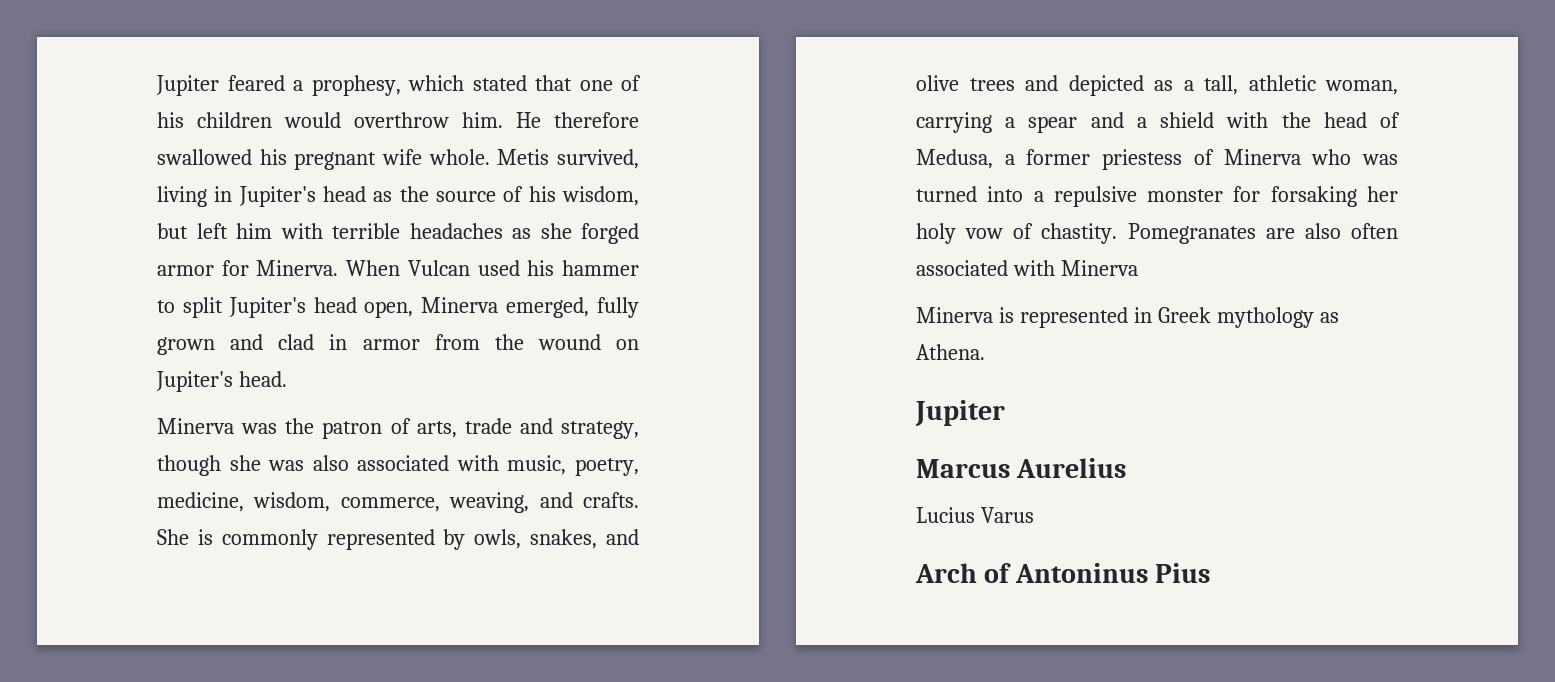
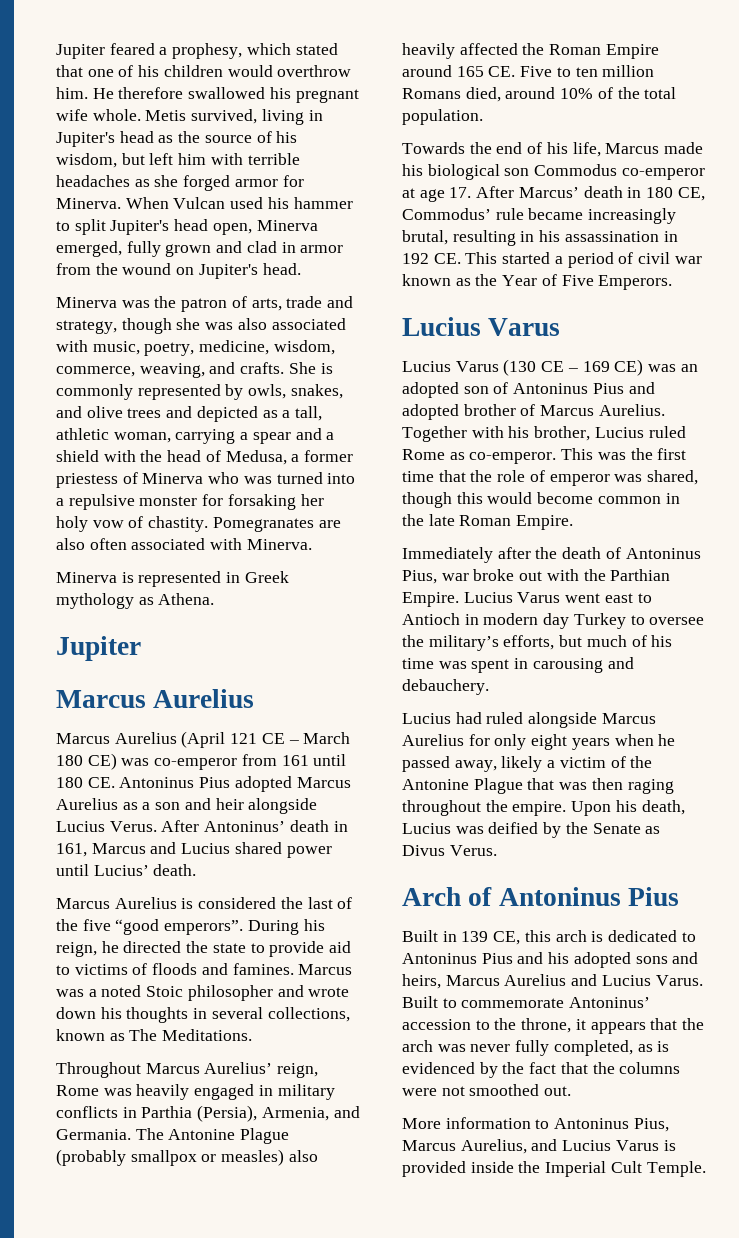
[1060,260,1138,276] Minerva -> [246,539,312,550] Minerva.
[916,507,1034,523] [915,563,1211,583] Lucius Varus // Arch of Antoninus Pius -> [56,731,351,748] [56,753,347,770] [56,776,351,792] [56,798,318,814] [56,820,348,832] [56,842,332,858] [56,864,197,876] [56,897,353,909] [56,919,325,935] [56,941,352,957] [56,963,353,975] [56,985,350,1001] [56,1007,350,1023] [56,1029,253,1041] [56,1062,319,1078] [56,1084,335,1100] [56,1105,360,1122] [56,1128,290,1144] [56,1149,318,1166] [402,43,659,59] [402,65,655,77] [402,87,677,102] [402,109,483,125] [402,142,704,157] [402,164,705,180] [402,186,705,202] [402,208,677,224] [402,230,678,246] [402,252,702,268] [402,274,673,290] [402,317,561,336] [402,359,698,376] [402,382,655,398] [402,404,665,420] [402,426,686,442] [402,448,687,464] [402,470,699,486] [402,492,680,508] [402,514,574,530] [402,547,701,563] [402,569,671,584] [402,592,652,607] [402,613,705,629] [402,635,673,651] [402,657,634,673] [402,679,489,695] [402,712,656,728] [402,734,676,750] [402,756,653,772] [402,778,674,794] [402,800,685,816] [402,822,661,838] [402,845,497,856] [402,887,680,906] [402,930,696,945] [402,952,699,968] [402,974,703,989] [402,996,651,1008] [402,1018,705,1034] [402,1040,670,1056] [402,1062,681,1078] [402,1084,572,1096] [402,1117,669,1132] [402,1139,676,1154] [402,1161,706,1177] Marcus Aurelius (April 121 CE – March 180 CE) was co-emperor from 161 until 180 CE. Antoninus Pius adopted Marcus Aurelius as a son and heir alongside Lucius Verus. After Antoninus’ death in 161, Marcus and Lucius shared power until Lucius’ death. // Marcus Aurelius is considered the last of the five “good emperors”. During his reign, he directed the state to provide aid to victims of floods and famines. Marcus was a noted Stoic philosopher and wrote down his thoughts in several collections, known as The Meditations. // Throughout Marcus Aurelius’ reign, Rome was heavily engaged in military conflicts in Parthia (Persia), Armenia, and Germania. The Antonine Plague (probably smallpox or measles) also heavily affected the Roman Empire around 165 CE. Five to ten million Romans died, around 10% of the total population. // Towards the end of his life, Marcus made his biological son Commodus co-emperor at age 17. After Marcus’ death in 180 CE, Commodus’ rule became increasingly brutal, resulting in his assassination in 192 CE. This started a period of civil war known as the Year of Five Emperors. // Lucius Varus // Lucius Varus (130 CE – 169 CE) was an adopted son of Antoninus Pius and adopted brother of Marcus Aurelius. Together with his brother, Lucius ruled Rome as co-emperor. This was the first time that the role of emperor was shared, though this would become common in the late Roman Empire. // Immediately after the death of Antoninus Pius, war broke out with the Parthian Empire. Lucius Varus went east to Antioch in modern day Turkey to oversee the military’s efforts, but much of his time was spent in carousing and debauchery. // Lucius had ruled alongside Marcus Aurelius for only eight years when he passed away, likely a victim of the Antonine Plague that was then raging throughout the empire. Upon his death, Lucius was deified by the Senate as Divus Verus. // Arch of Antoninus Pius // Built in 139 CE, this arch is dedicated to Antoninus Pius and his adopted sons and heirs, Marcus Aurelius and Lucius Varus. Built to commemorate Antoninus’ accession to the throne, it appears that the arch was never fully completed, as is evidenced by the fact that the columns were not smoothed out. // More information to Antoninus Pius, Marcus Aurelius, and Lucius Varus is provided inside the Imperial Cult Temple.

